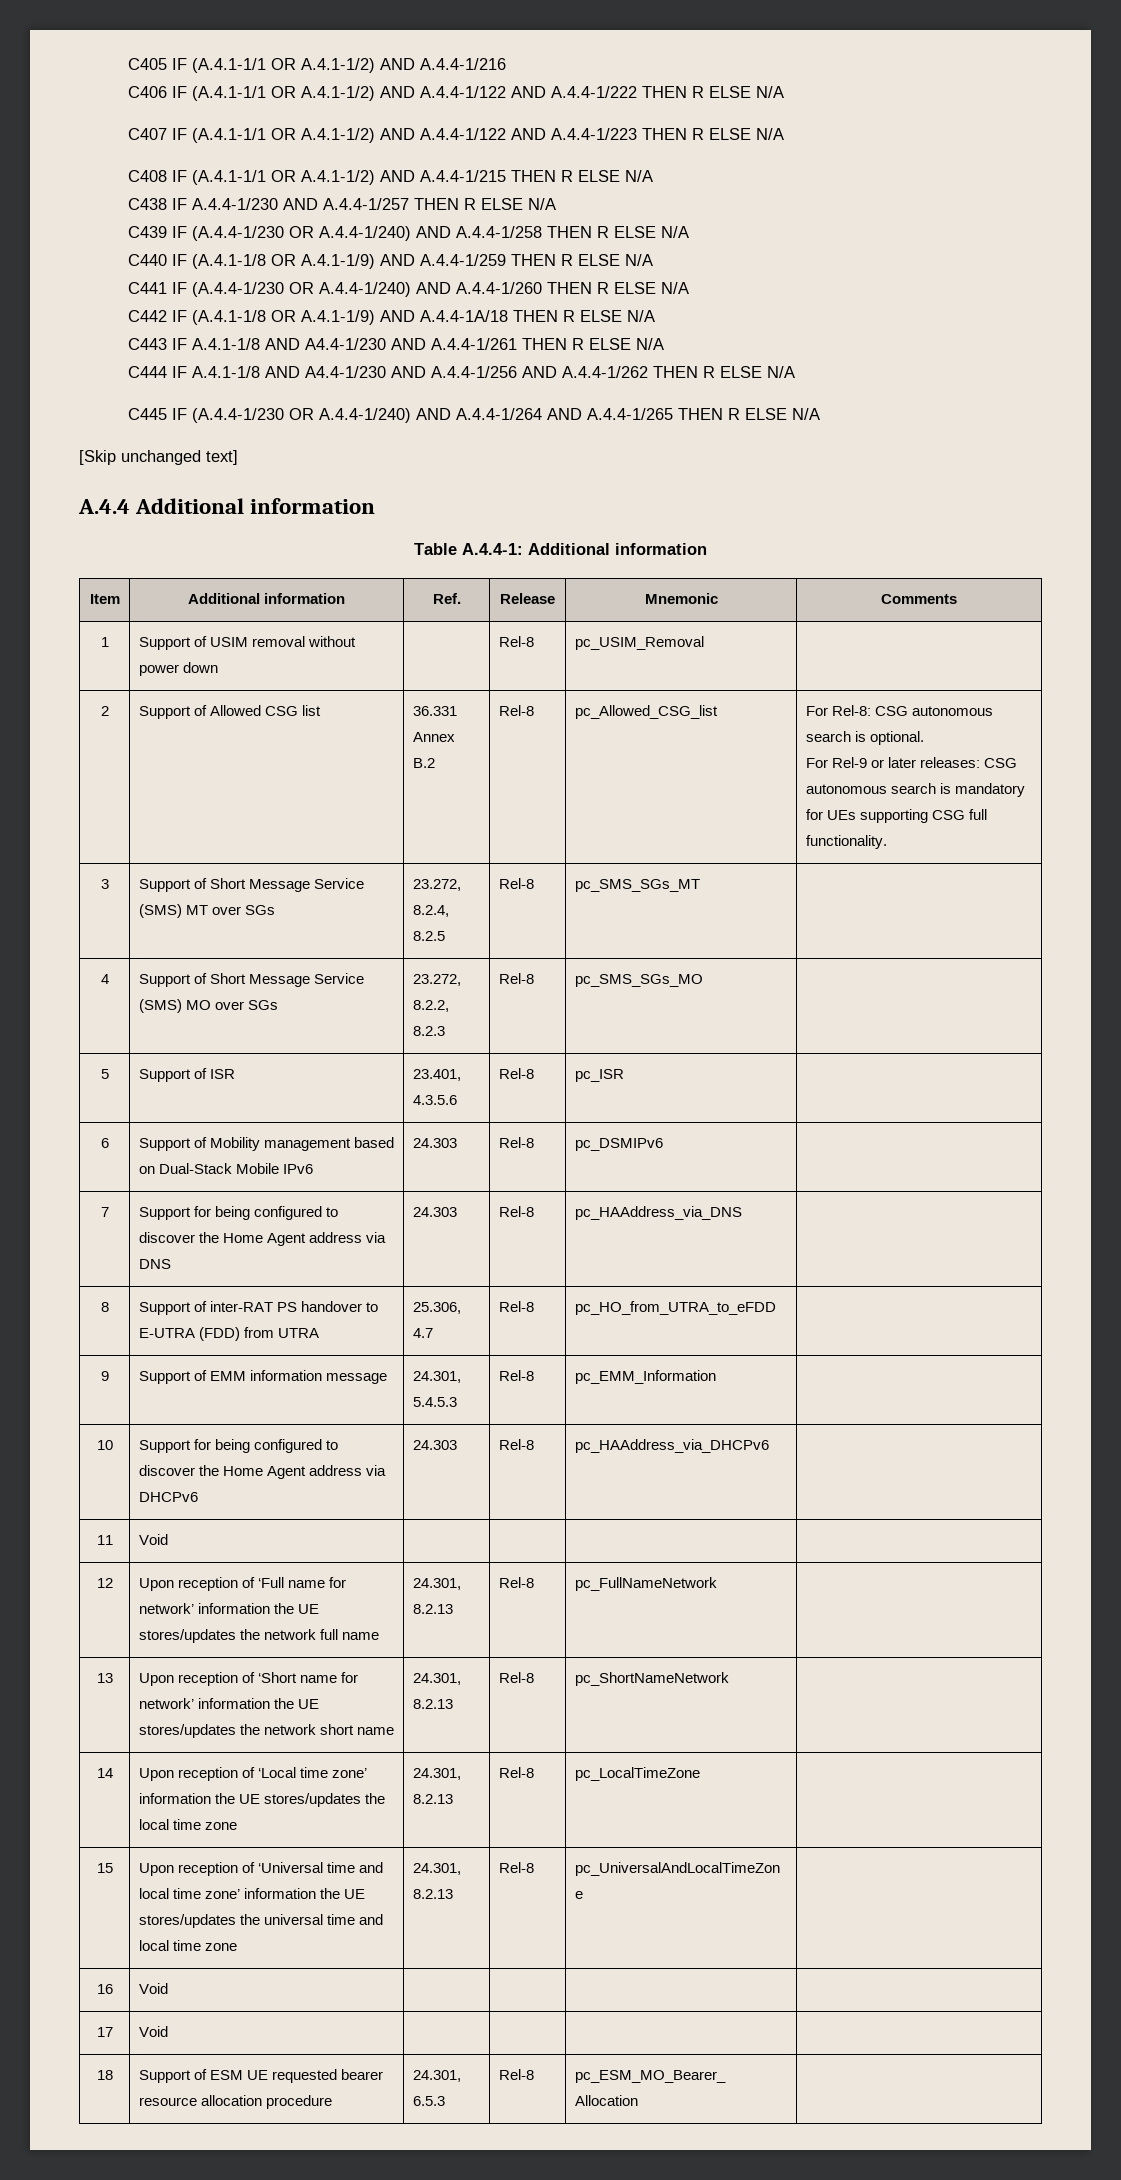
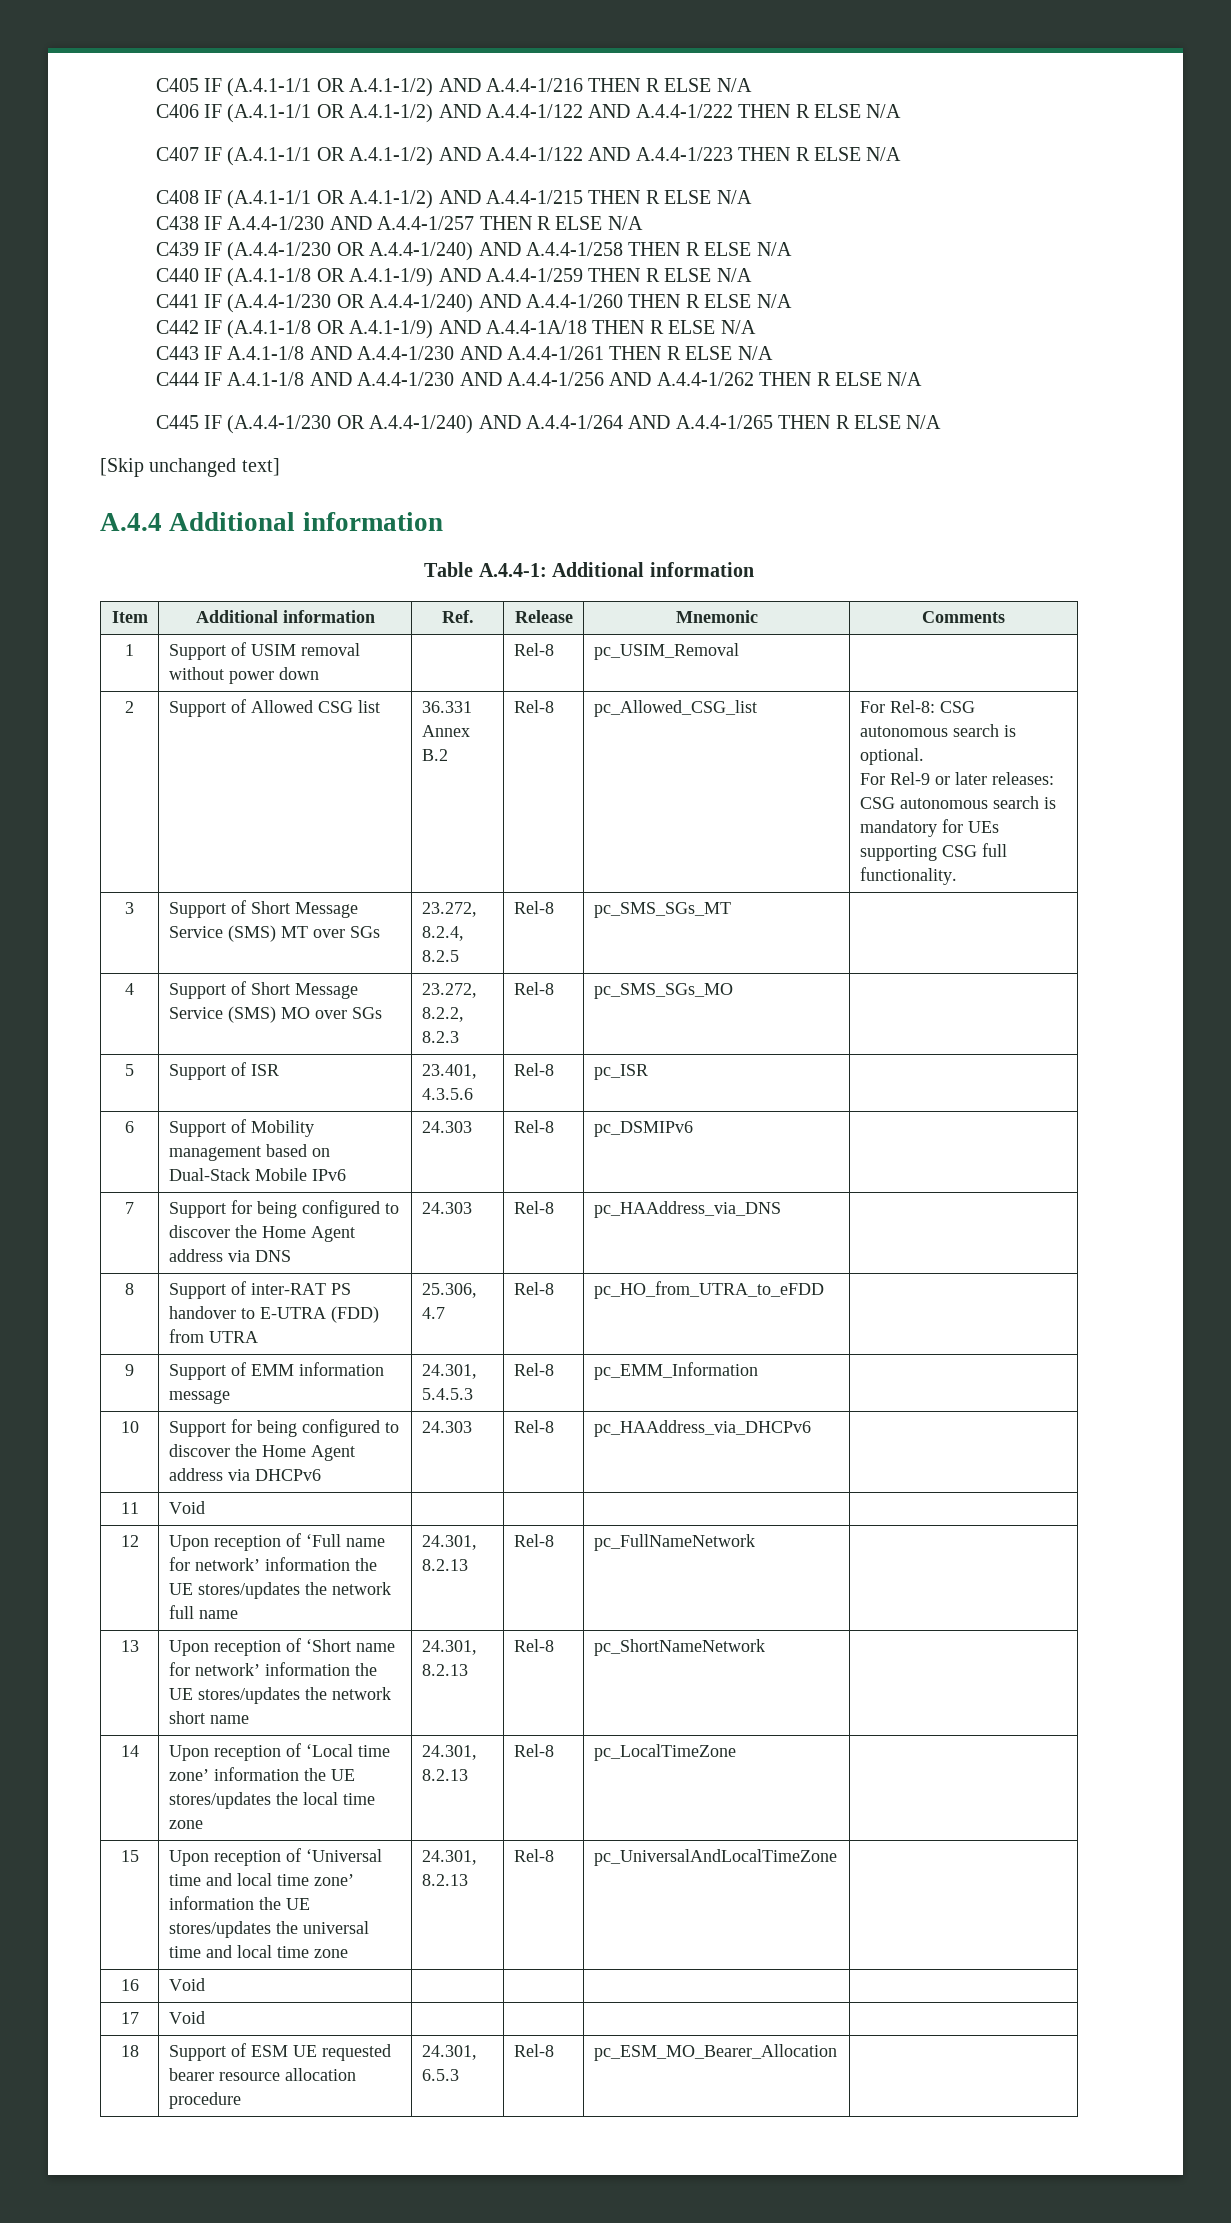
(507, 64) none -> [588,78,752,92] THEN R ELSE N/A
[305,338,387,350] A4.4-1/230 -> [357,346,455,360] A.4.4-1/230
[305,366,387,378] A4.4-1/230 -> [357,372,455,386] A.4.4-1/230

